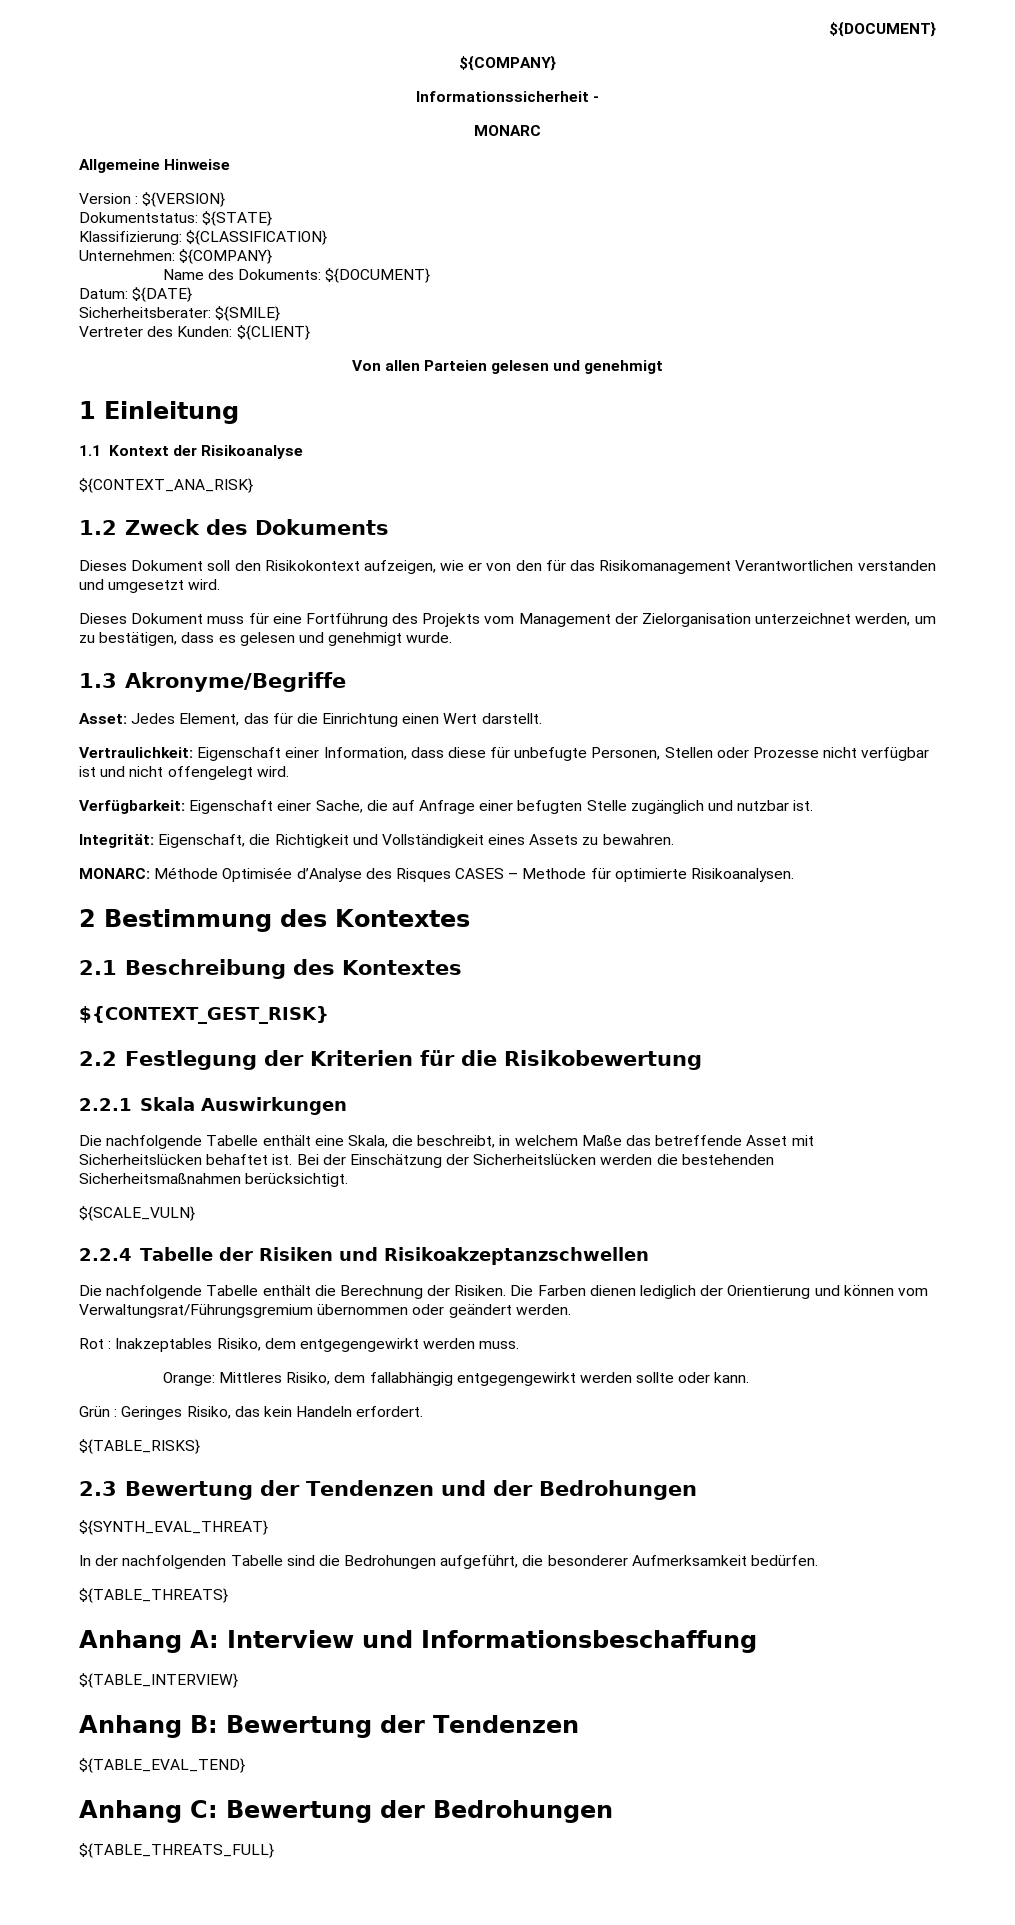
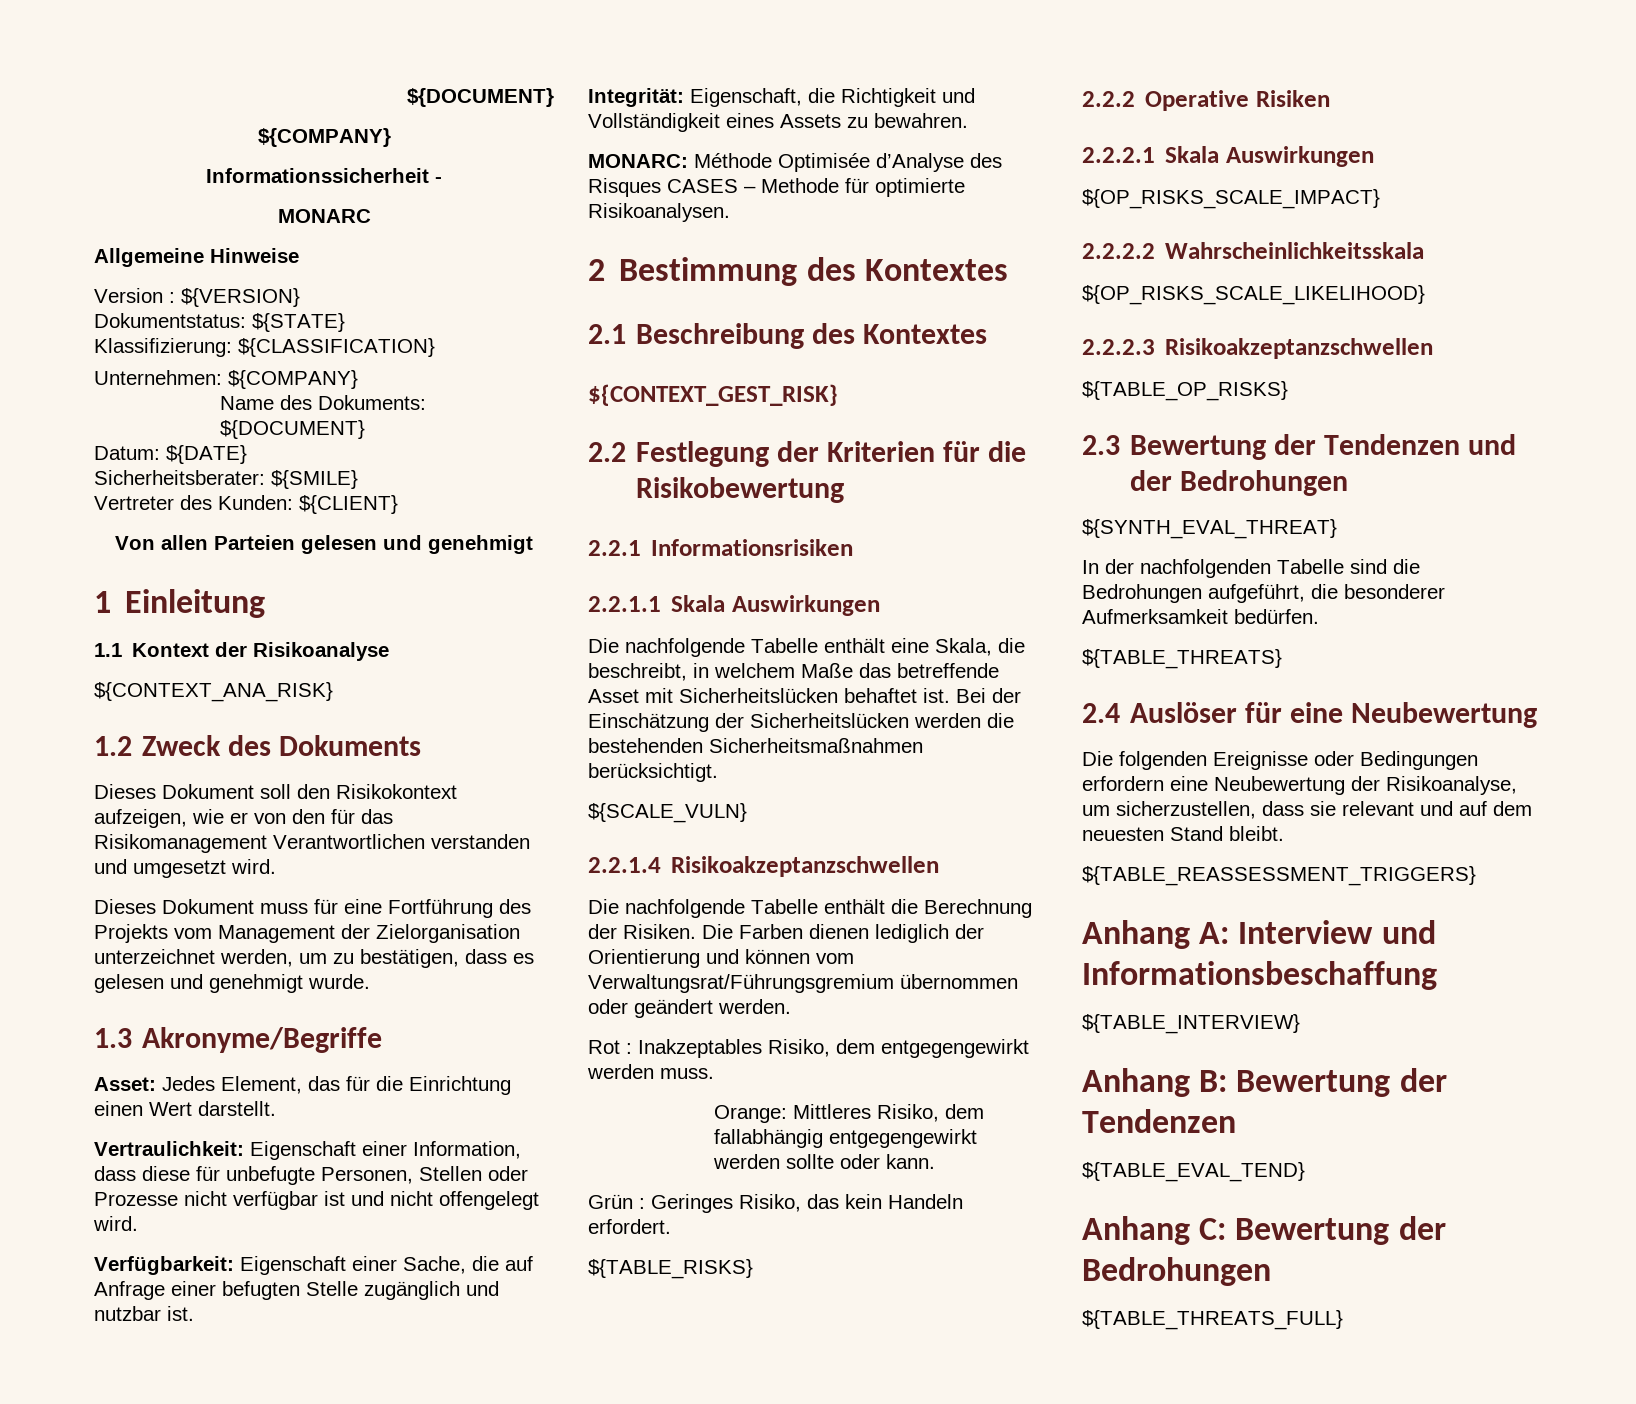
(132, 1104) none -> [651,539,854,556] [588,596,661,612] Informationsrisiken // 2.2.1.1
[79,1247,378,1261] 2.2.4 Tabelle der Risiken und -> [588,857,661,873] 2.2.1.4
(200, 1446) none -> [1082,90,1330,111] [1082,146,1374,167] [1082,189,1380,209] [1082,242,1425,259] [1082,285,1425,305] [1082,338,1434,359] [1082,381,1288,401] // 2.2.2 Operative Risiken // 2.2.2.1 Skala Auswirkungen // ${OP_RISKS_SCALE_IMPACT} // 2.2.2.2 Wahrscheinlichkeitsskala // ${OP_RISKS_SCALE_LIKELIHOOD} // 2.2.2.3 Risikoakzeptanzschwellen // ${TABLE_OP_RISKS}
(228, 1595) none -> [1082,702,1538,728] [1082,751,1478,770] [1082,776,1517,795] [1082,801,1532,819] [1082,826,1284,841] [1082,866,1476,886] // 2.4 Auslöser für eine Neubewertung // Die folgenden Ereignisse oder Bedingungen erfordern eine Neubewertung der Risikoanalyse, um sicherzustellen, dass sie relevant und auf dem neuesten Stand bleibt. // ${TABLE_REASSESSMENT_TRIGGERS}

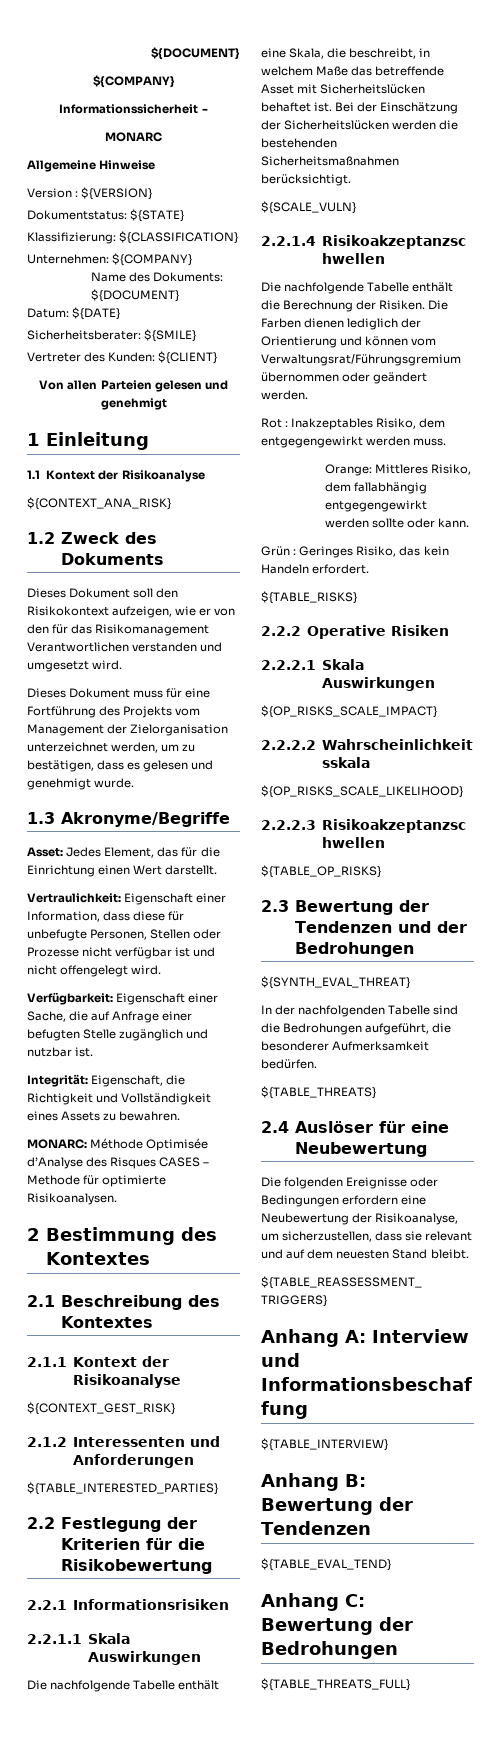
[588,384,838,406] ${CONTEXT_GEST_RISK} -> [27,1356,169,1367] [72,1374,181,1388] [27,1402,175,1415] [27,1436,220,1447] [72,1454,194,1468] [27,1482,218,1495] 2.1.1 Kontext der Risikoanalyse // ${CONTEXT_GEST_RISK} // 2.1.2 Interessenten und Anforderungen // ${TABLE_INTERESTED_PARTIES}

